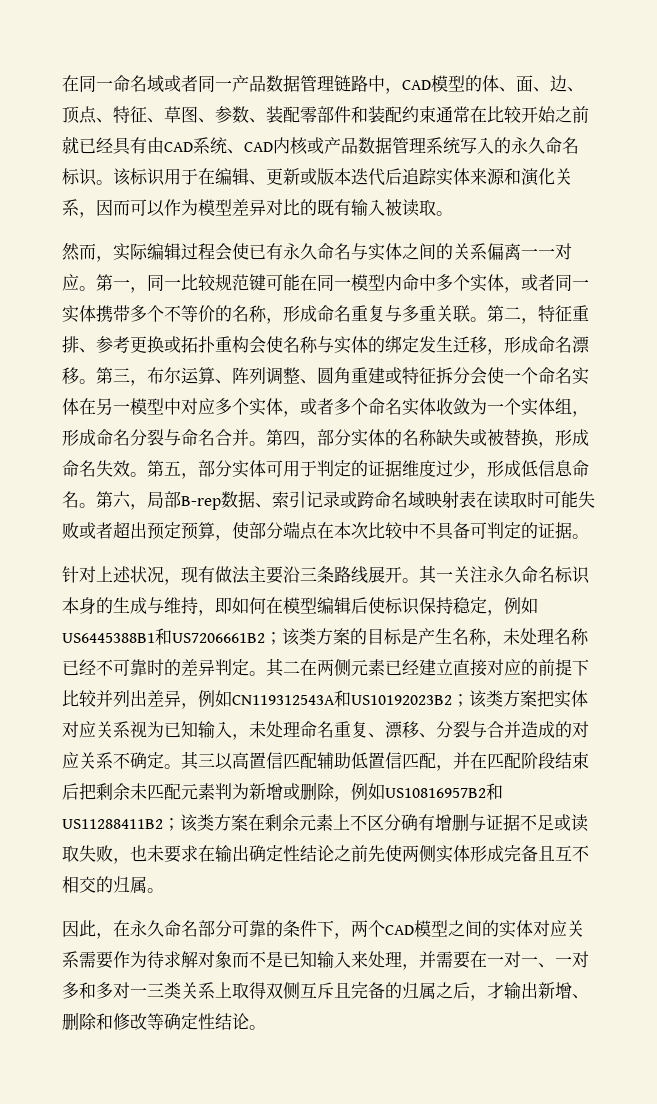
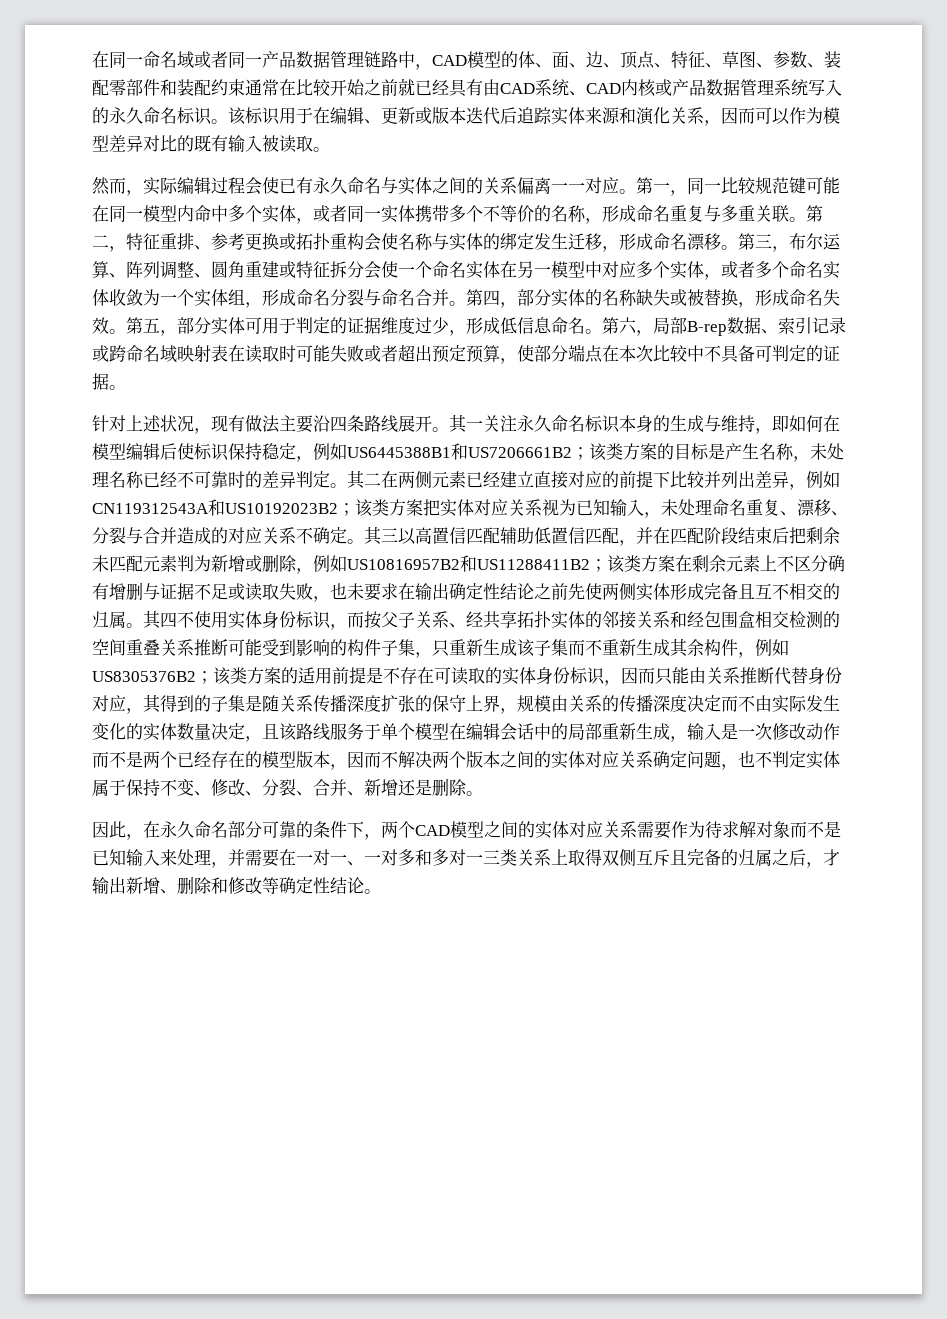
[300,567,317,581] 三 -> [330,416,347,432] 四
(164, 890) none -> [143,610,840,630] [92,638,789,658] [92,667,842,686] [92,694,840,714] [92,723,840,742] [92,751,840,770] [92,778,483,796] 其四不使用实体身份标识，而按父子关系、经共享拓扑实体的邻接关系和经包围盒相交检测的空间重叠关系推断可能受到影响的构件子集，只重新生成该子集而不重新生成其余构件，例如US8305376B2；该类方案的适用前提是不存在可读取的实体身份标识，因而只能由关系推断代替身份对应，其得到的子集是随关系传播深度扩张的保守上界，规模由关系的传播深度决定而不由实际发生变化的实体数量决定，且该路线服务于单个模型在编辑会话中的局部重新生成，输入是一次修改动作而不是两个已经存在的模型版本，因而不解决两个版本之间的实体对应关系确定问题，也不判定实体属于保持不变、修改、分裂、合并、新增还是删除。

